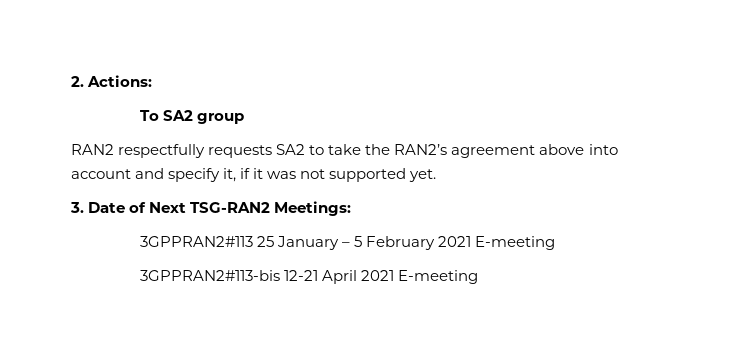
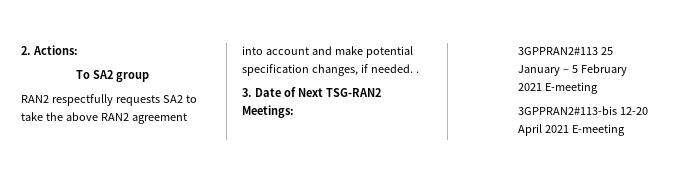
[394,144,618,158] [71,168,437,182] RAN2’s agreement above into account and specify it, if it was not supported yet. -> [65,112,187,124] [242,46,413,58] [242,64,419,76] above RAN2 agreement into account and make potential specification changes, if needed. .
[283,270,318,281] 12-21 -> [620,107,649,115] 12-20

